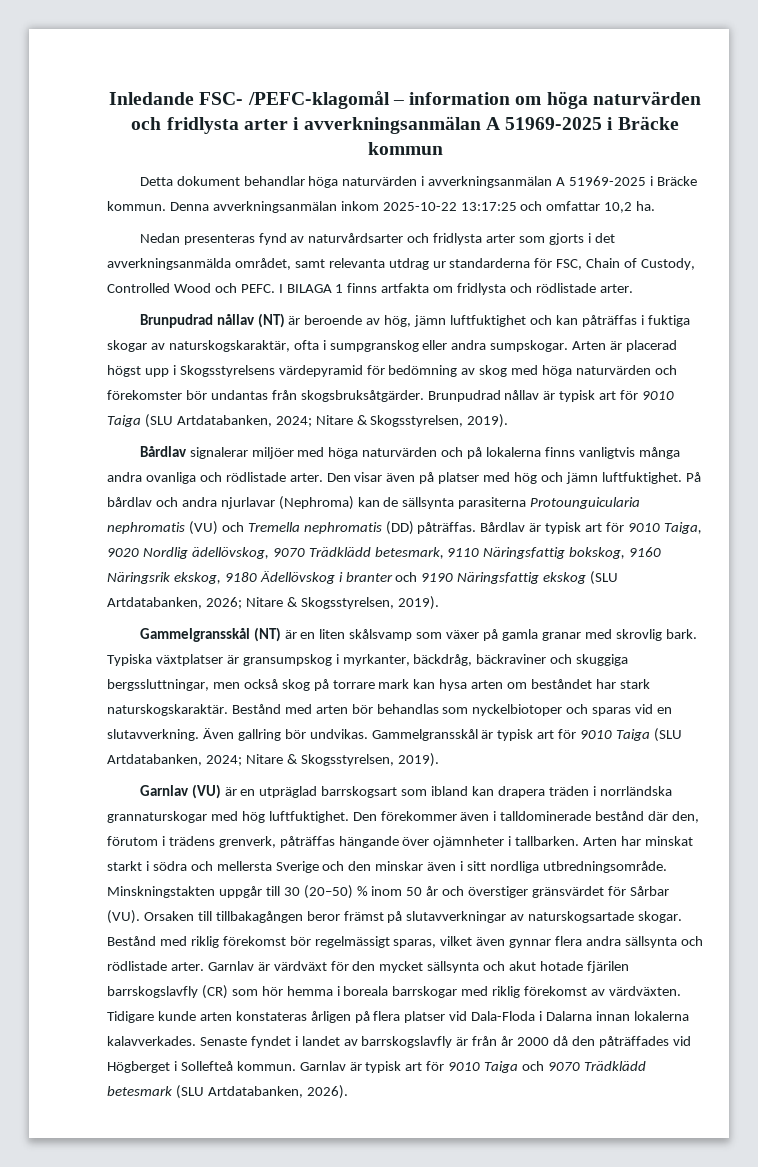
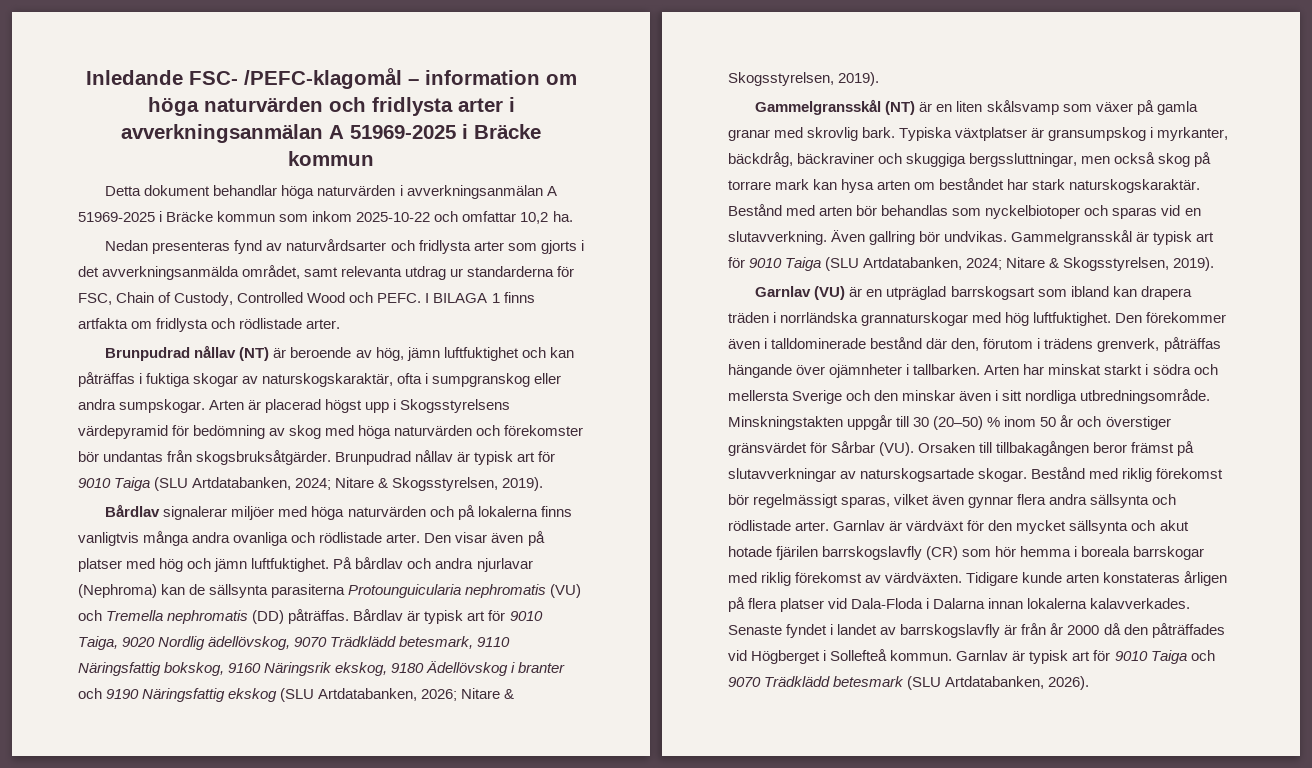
[107,201,337,213] kommun. Denna avverkningsanmälan -> [217,211,309,222] kommun som
[460,202,517,211] 13:17:25 -> (431, 217) none

